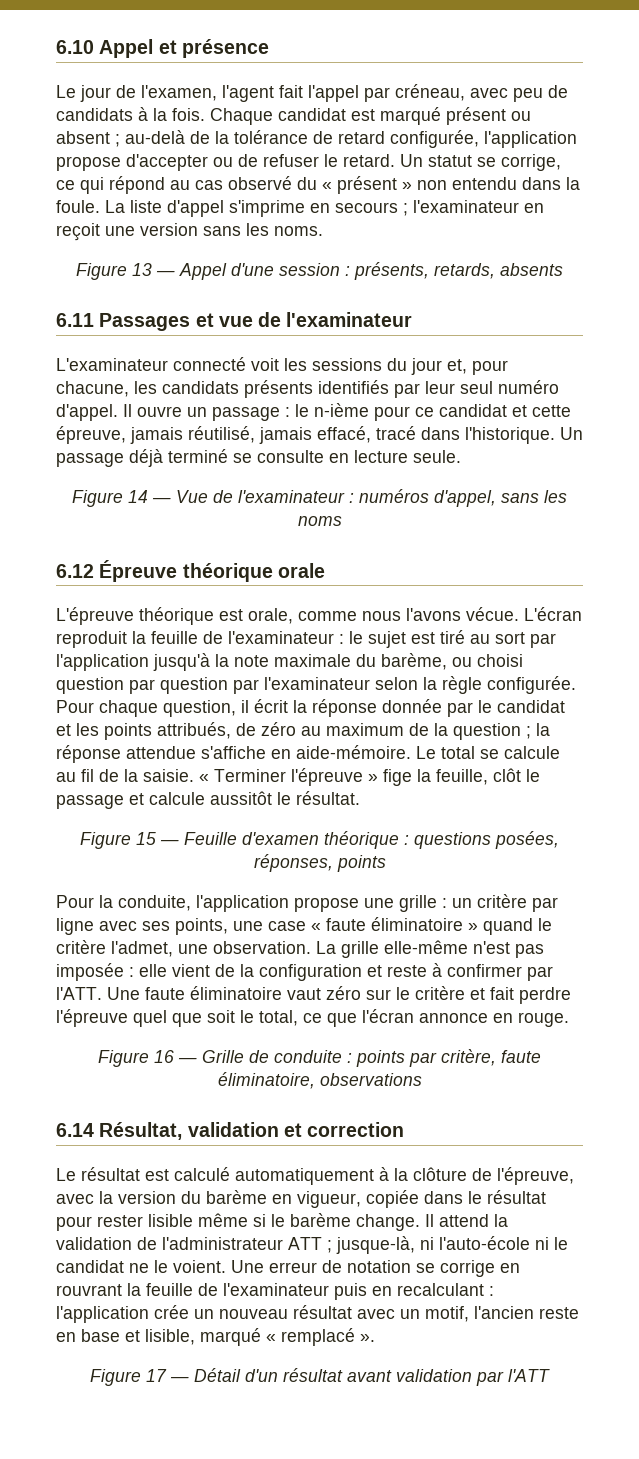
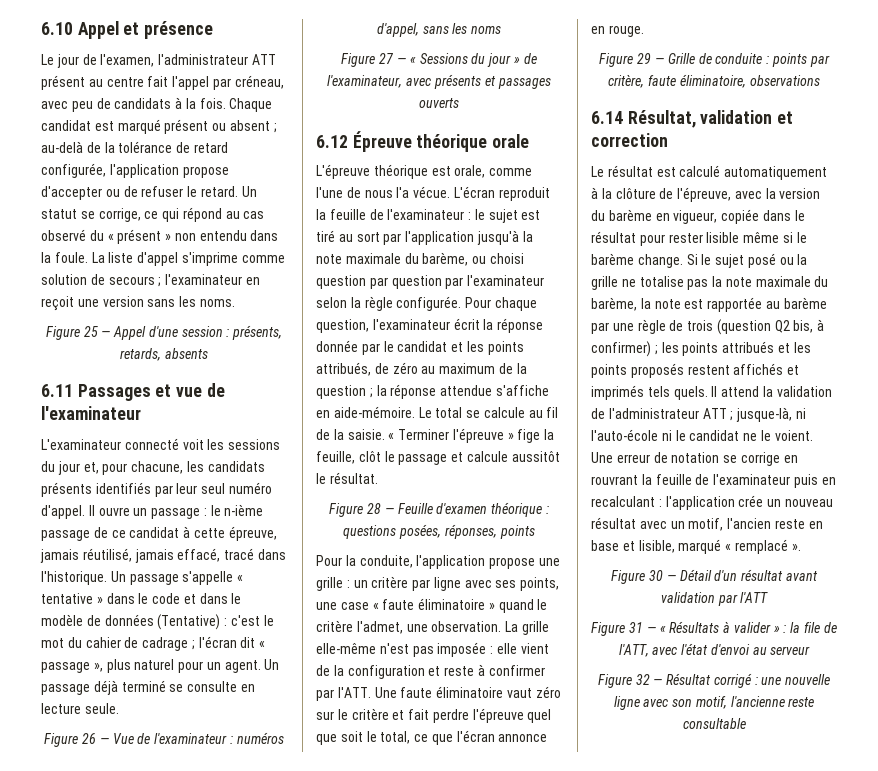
[222,85,274,102] l'agent -> [158,54,276,65] [41,75,144,90] l'administrateur ATT présent au centre
[310,203,330,213] en -> [241,255,285,263] [41,274,105,285] comme solution de
[132,263,152,276] 13 -> [83,326,98,337] 25
[374,406,410,421] pour -> [41,527,108,541] passage de
[512,405,527,417] et -> [183,526,191,538] à
(124, 460) none -> [182,571,244,585] [41,593,242,604] [41,614,274,630] [41,636,266,651] [41,659,280,673] [41,684,90,695] s'appelle « tentative » dans le code et dans le modèle de données (Tentative) : c'est le mot du cahier de cadrage ; l'écran dit « passage », plus naturel pour un agent. Un passage
[128,490,148,503] 14 -> [82,733,97,744] 26
(342, 521) none -> [341,53,537,67] [327,74,551,89] [419,98,459,108] // Figure 27 — « Sessions du jour » de l'examinateur, avec présents et passages ouverts
[362,608,461,621] nous l'avons -> [316,187,410,198] l'une de nous l'a
[241,700,249,713] il -> [372,319,450,330] l'examinateur
[136,832,156,845] 15 -> [366,503,381,514] 28
[154,1050,174,1063] 16 -> [637,53,652,64] 29
(420, 1222) none -> [686,253,808,268] [591,276,829,290] [591,297,827,312] [591,319,825,335] [591,341,811,357] [591,363,800,378] [591,385,708,400] Si le sujet posé ou la grille ne totalise pas la note maximale du barème, la note est rapportée au barème par une règle de trois (question Q2 bis, à confirmer) ; les points attribués et les points proposés restent affichés et imprimés tels quels.
[146,1369,167,1382] 17 -> [648,570,663,581] 30
(550, 1375) none -> [591,621,837,636] [618,643,811,657] [597,673,831,688] [613,696,815,710] [682,718,746,729] // Figure 31 — « Résultats à valider » : la file de l'ATT, avec l'état d'envoi au serveur // Figure 32 — Résultat corrigé : une nouvelle ligne avec son motif, l'ancienne reste consultable

